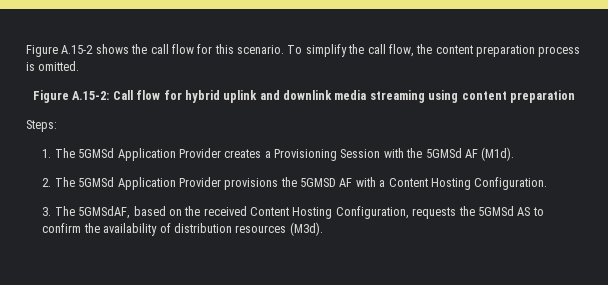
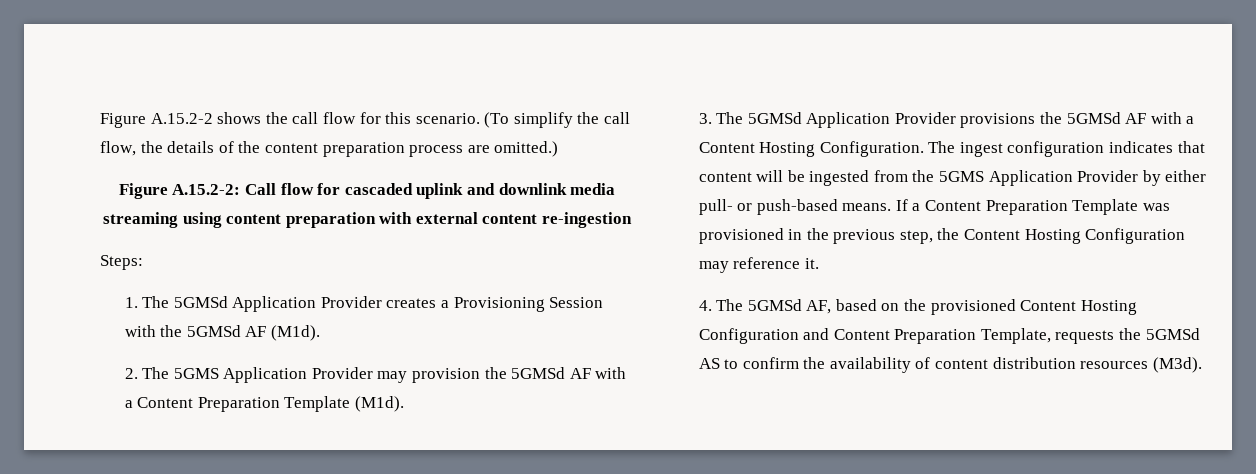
[26,45,94,57] Figure A.15-2 -> [100,113,213,128] Figure A.15.2-2
[287,45,303,54] To -> [484,112,510,128] (To
(433, 49) none -> [167,141,261,153] details of the
[26,61,80,71] [33,90,110,103] is omitted. // Figure A.15-2: -> [467,141,559,157] [118,183,241,199] are omitted.) // Figure A.15.2-2:
[184,90,220,103] hybrid -> [344,183,413,195] cascaded
(575, 96) none -> [379,212,633,228] with external content re-ingestion
(75, 182) none -> [173,367,627,383] [124,396,404,412] [698,112,744,124] 5GMS Application Provider may provision the 5GMSd AF with a Content Preparation Template (M1d). // 3. The
[300,178,337,187] 5GMSD -> [1066,112,1121,124] 5GMSd
[42,206,131,219] // 3. The 5GMSdAF, -> [928,141,1205,157] [698,170,1207,186] [698,199,1170,215] [698,228,1186,244] [698,257,819,273] [698,299,832,314] The ingest configuration indicates that content will be ingested from the 5GMS Application Provider by either pull- or push-based means. If a Content Preparation Template was provisioned in the previous step, the Content Hosting Configuration may reference it. // 4. The 5GMSd AF,
[203,206,409,219] received Content Hosting Configuration, -> [930,299,1137,315] [698,328,1051,344] provisioned Content Hosting Configuration and Content Preparation Template,
(171, 228) none -> [935,359,989,369] content

